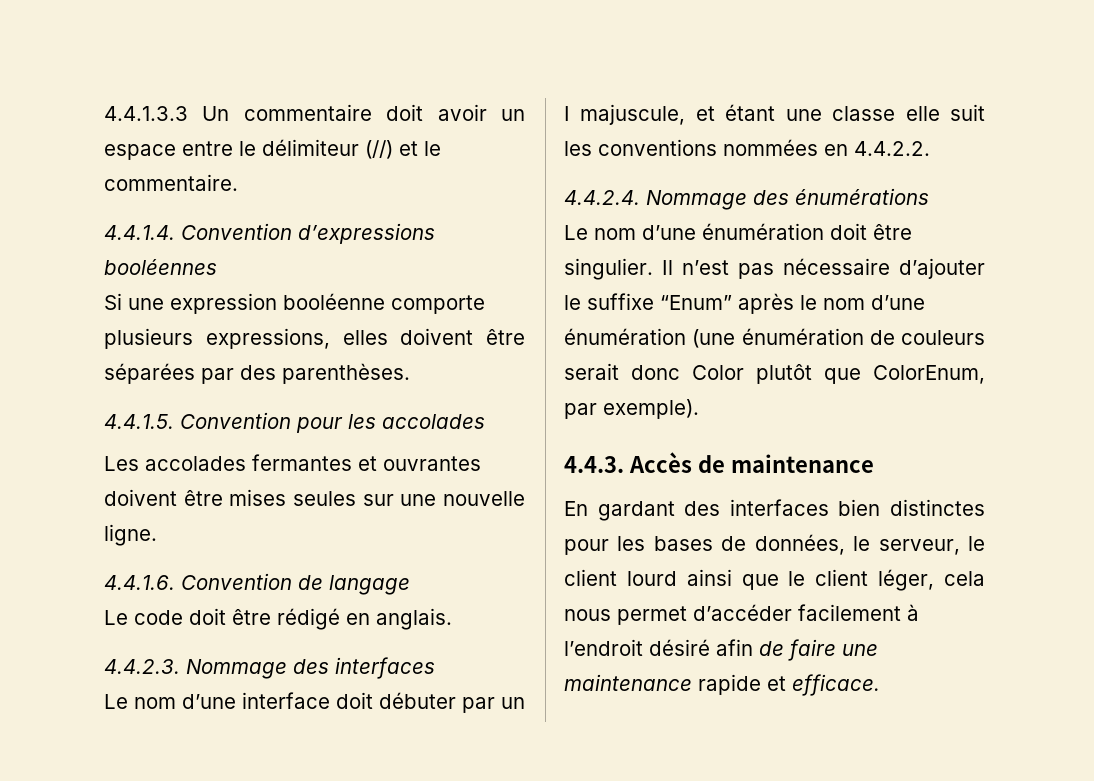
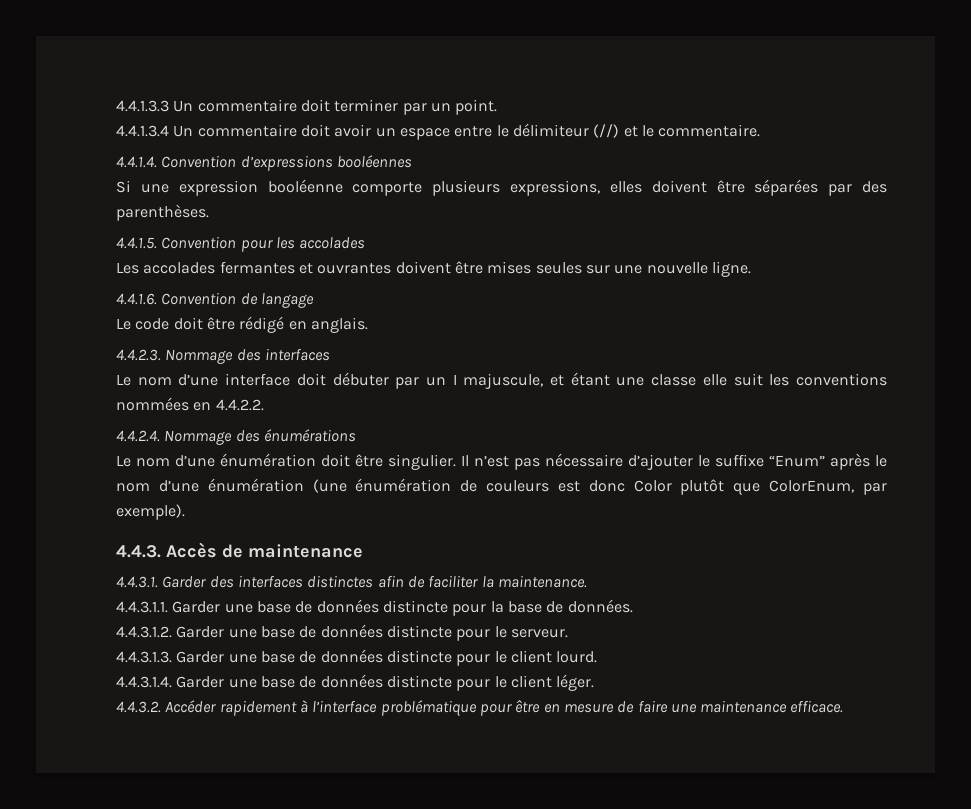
(424, 112) none -> [334,99,498,115] [116,124,330,137] terminer par un point. // 4.4.1.3.4 Un commentaire doit
[564,363,619,380] serait -> [557,481,580,492] est
[564,499,985,521] [564,534,985,555] [564,569,985,591] [564,604,919,625] [564,639,753,656] En gardant des interfaces bien distinctes pour les bases de données, le serveur, le client lourd ainsi que le client léger, cela nous permet d’accéder facilement à l’endroit désiré afin -> [116,575,587,588] [116,599,633,616] [116,624,568,641] [116,649,598,666] [116,674,595,691] [116,699,614,716] 4.4.3.1. Garder des interfaces distinctes afin de faciliter la maintenance. // 4.4.3.1.1. Garder une base de données distincte pour la base de données. // 4.4.3.1.2. Garder une base de données distincte pour le serveur. // 4.4.3.1.3. Garder une base de données distincte pour le client lourd. // 4.4.3.1.4. Garder une base de données distincte pour le client léger. // 4.4.3.2. Accéder rapidement à l’interface problématique pour être en mesure
[698,674,786,695] rapide et -> (788, 706) none

